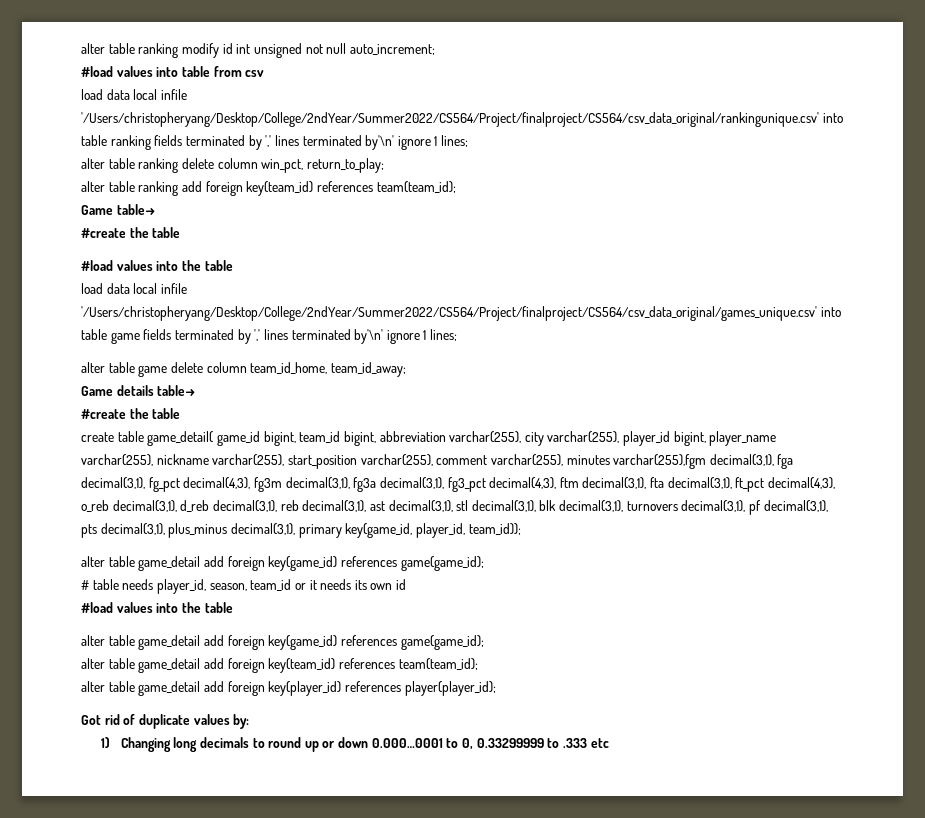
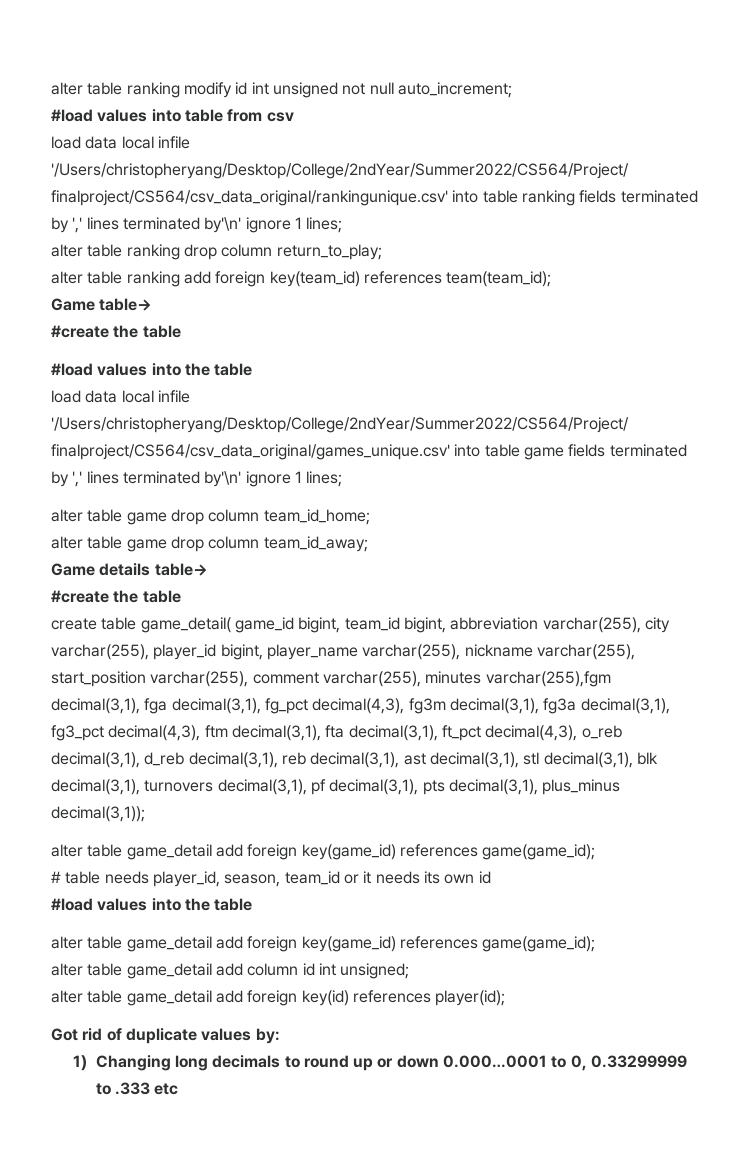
[181,158,304,173] delete column win_pct, -> [183,244,273,260] drop column
[170,362,328,374] delete column team_id_home, -> [170,509,370,525] [51,536,260,552] drop column team_id_home; // alter table game drop column
[230,523,521,538] decimal(3,1), primary key(game_id, player_id, team_id)); -> [51,806,145,822] decimal(3,1));
[227,658,478,673] [81,681,496,696] foreign key(team_id) references team(team_id); // alter table game_detail add foreign key(player_id) references player(player_id); -> [247,963,410,979] [51,990,506,1006] column id int unsigned; // alter table game_detail add foreign key(id) references player(id);

